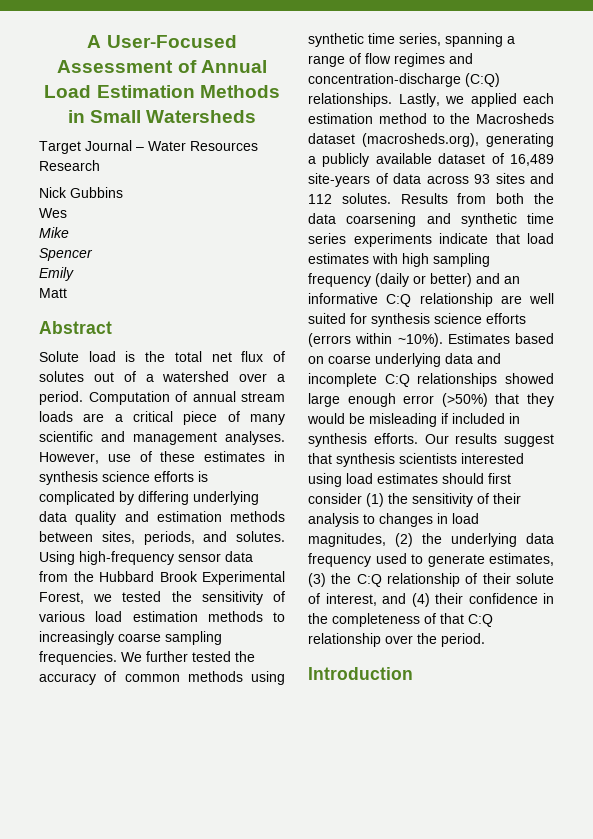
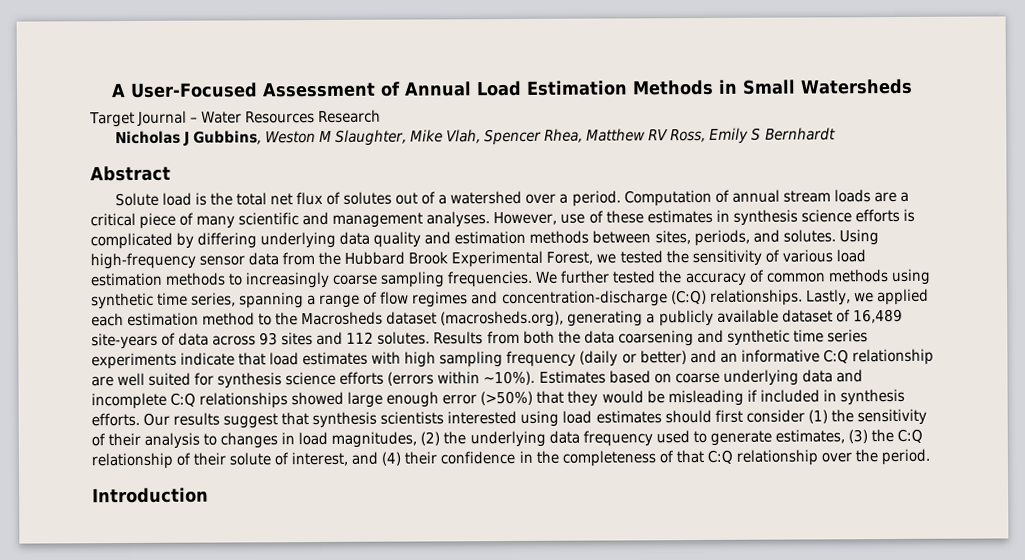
[39,187,123,198] [39,208,67,218] Nick Gubbins // Wes // -> [114,129,408,146] Nicholas J Gubbins, Weston M Slaughter,
(69, 232) // -> [446,129,482,144] Vlah,
(93, 254) // -> [544,128,707,143] Rhea, Matthew RV Ross,
[39,288,67,298] // Matt -> [751,127,836,141] S Bernhardt

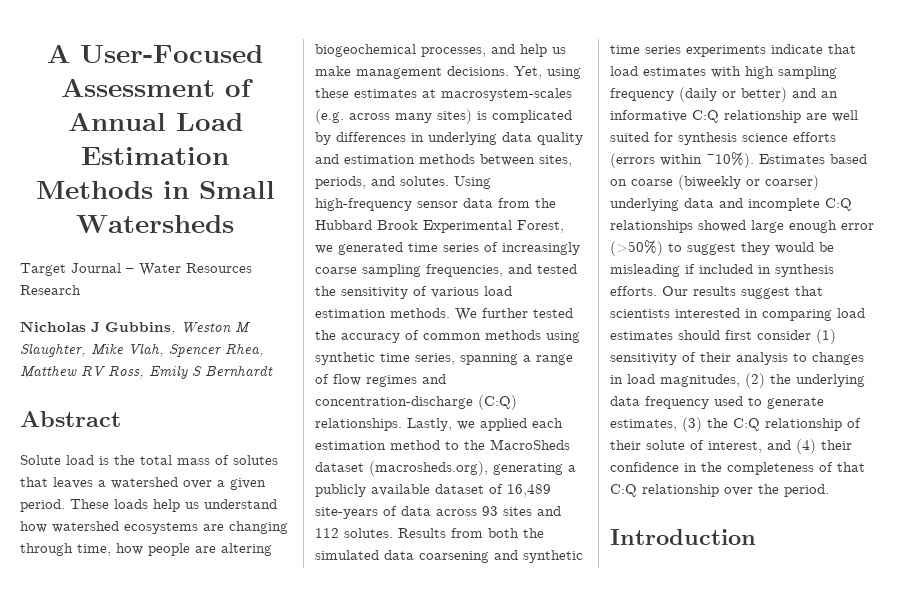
[270,189,909,207] [90,208,900,229] net flux of solutes out of a watershed over a period. Computation of annual stream loads are a critical piece of many scientific and management analyses. However, use of these estimates in synthesis science efforts -> [177,455,278,465] [20,477,266,490] [20,499,277,512] [20,521,288,534] [20,543,272,556] [315,44,566,57] [315,66,581,79] [315,88,572,101] [315,109,472,124] mass of solutes that leaves a watershed over a given period. These loads help us understand how watershed ecosystems are changing through time, how people are altering biogeochemical processes, and help us make management decisions. Yet, using these estimates at macrosystem-scales (e.g. across many sites)
[197,232,258,249] differing -> [336,132,424,142] differences in
(617, 258) none -> [338,242,580,255] [315,264,532,277] generated time series of increasingly coarse sampling frequencies, and
[165,270,534,289] methods to increasingly coarse sampling frequencies. -> [390,308,450,318] methods.
[301,311,384,326] Macrosheds -> [490,439,570,450] MacroSheds
(581, 337) none -> [315,550,379,560] simulated
(720, 378) none -> [678,175,819,190] (biweekly or coarser)
[536,390,565,404] that -> [668,243,736,255] to suggest
[312,411,378,429] synthesis -> (823, 291) none
[520,410,560,427] using -> [745,309,832,321] in comparing
[830,409,854,423] the -> (836, 336) none

